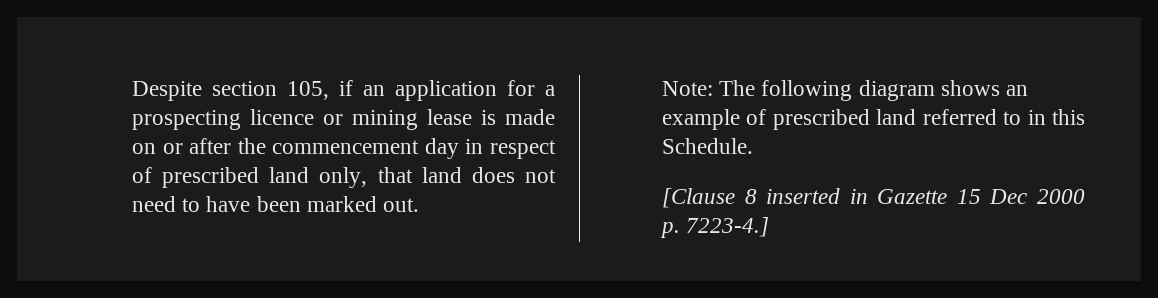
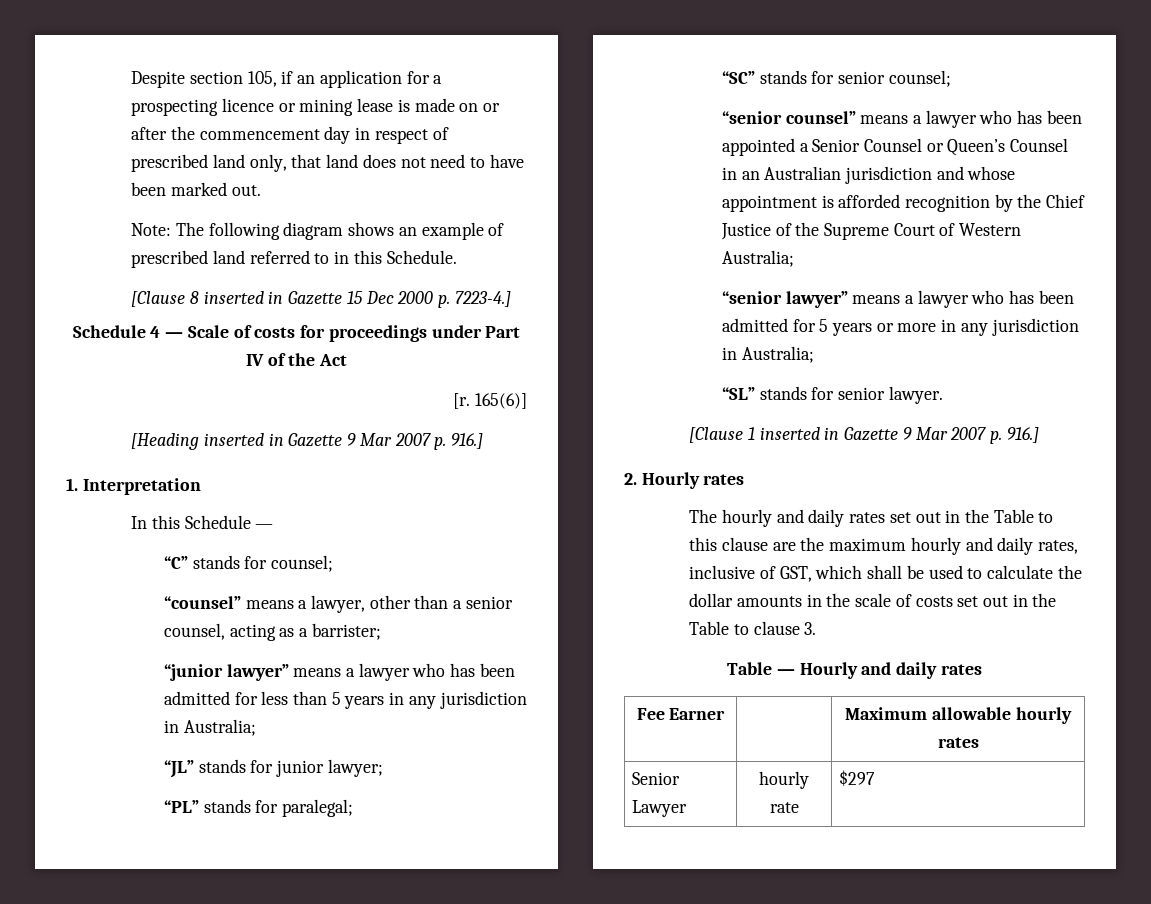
(770, 227) none -> [72,325,521,342] [245,353,348,366] [453,393,527,409] [131,433,483,450] [66,478,201,495] [131,515,274,529] [163,555,333,572] [163,595,513,613] [163,623,381,641] [163,663,515,681] [163,691,527,709] [163,719,256,736] [163,759,383,778] [163,799,353,817] [721,70,951,87] [721,110,1082,128] [721,138,1069,156] [721,166,1016,184] [721,194,1086,212] [720,222,1022,240] [721,250,794,267] [721,290,1074,308] [721,318,1079,336] [721,346,814,363] [721,386,943,404] [689,427,1039,444] [624,472,745,489] [689,509,1054,527] [689,537,1078,555] [689,565,1082,582] [689,593,1057,607] [689,621,817,635] [727,662,982,679] [636,708,726,720] [845,707,1072,724] [937,737,979,748] [631,772,680,785] [631,800,687,817] [759,771,809,789] [769,802,799,813] [838,770,875,786] // Schedule 4 — Scale of costs for proceedings under Part IV of the Act // [r. 165(6)] // [Heading inserted in Gazette 9 Mar 2007 p. 916.] // 1. Interpretation // In this Schedule — // “C” stands for counsel; // “counsel” means a lawyer, other than a senior counsel, acting as a barrister; // “junior lawyer” means a lawyer who has been admitted for less than 5 years in any jurisdiction in Australia; // “JL” stands for junior lawyer; // “PL” stands for paralegal; // “SC” stands for senior counsel; // “senior counsel” means a lawyer who has been appointed a Senior Counsel or Queen’s Counsel in an Australian jurisdiction and whose appointment is afforded recognition by the Chief Justice of the Supreme Court of Western Australia; // “senior lawyer” means a lawyer who has been admitted for 5 years or more in any jurisdiction in Australia; // “SL” stands for senior lawyer. // [Clause 1 inserted in Gazette 9 Mar 2007 p. 916.] // 2. Hourly rates // The hourly and daily rates set out in the Table to this clause are the maximum hourly and daily rates, inclusive of GST, which shall be used to calculate the dollar amounts in the scale of costs set out in the Table to clause 3. // Table — Hourly and daily rates // Fee Earner | | Maximum allowable hourly rates // Senior Lawyer | hourly rate | $297

